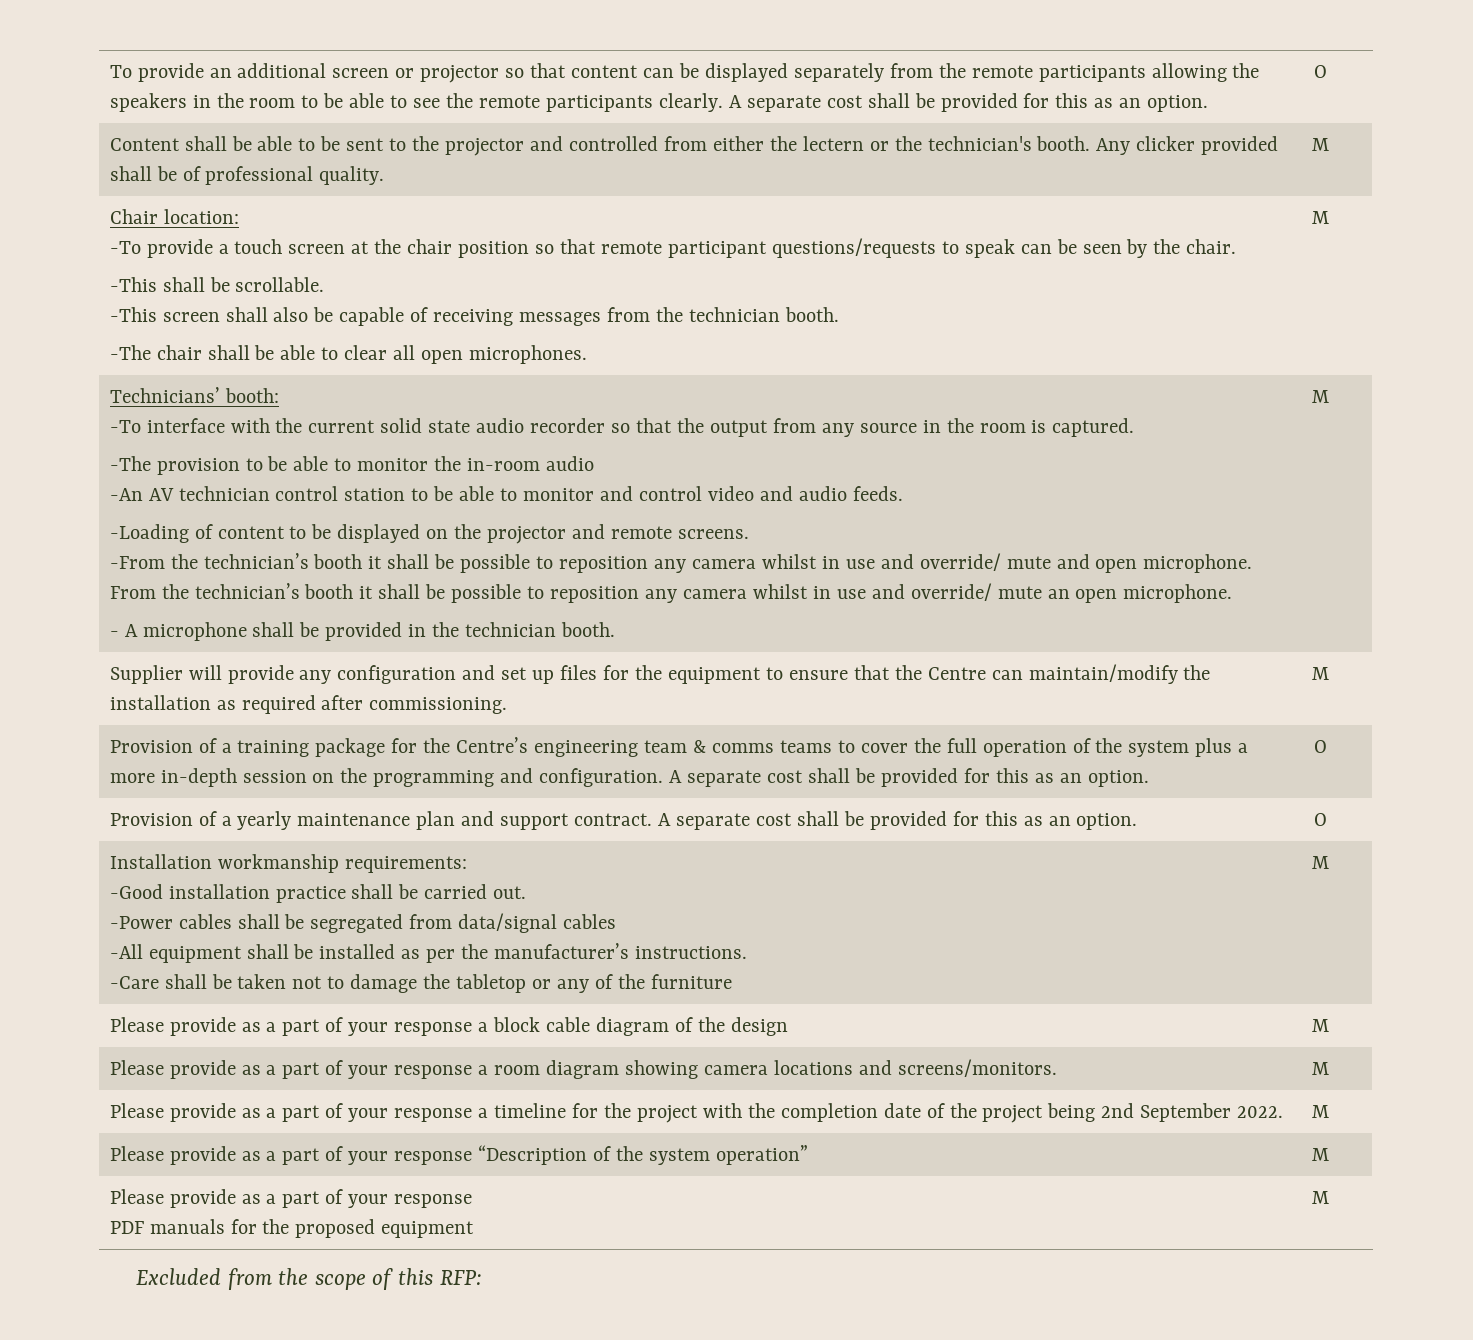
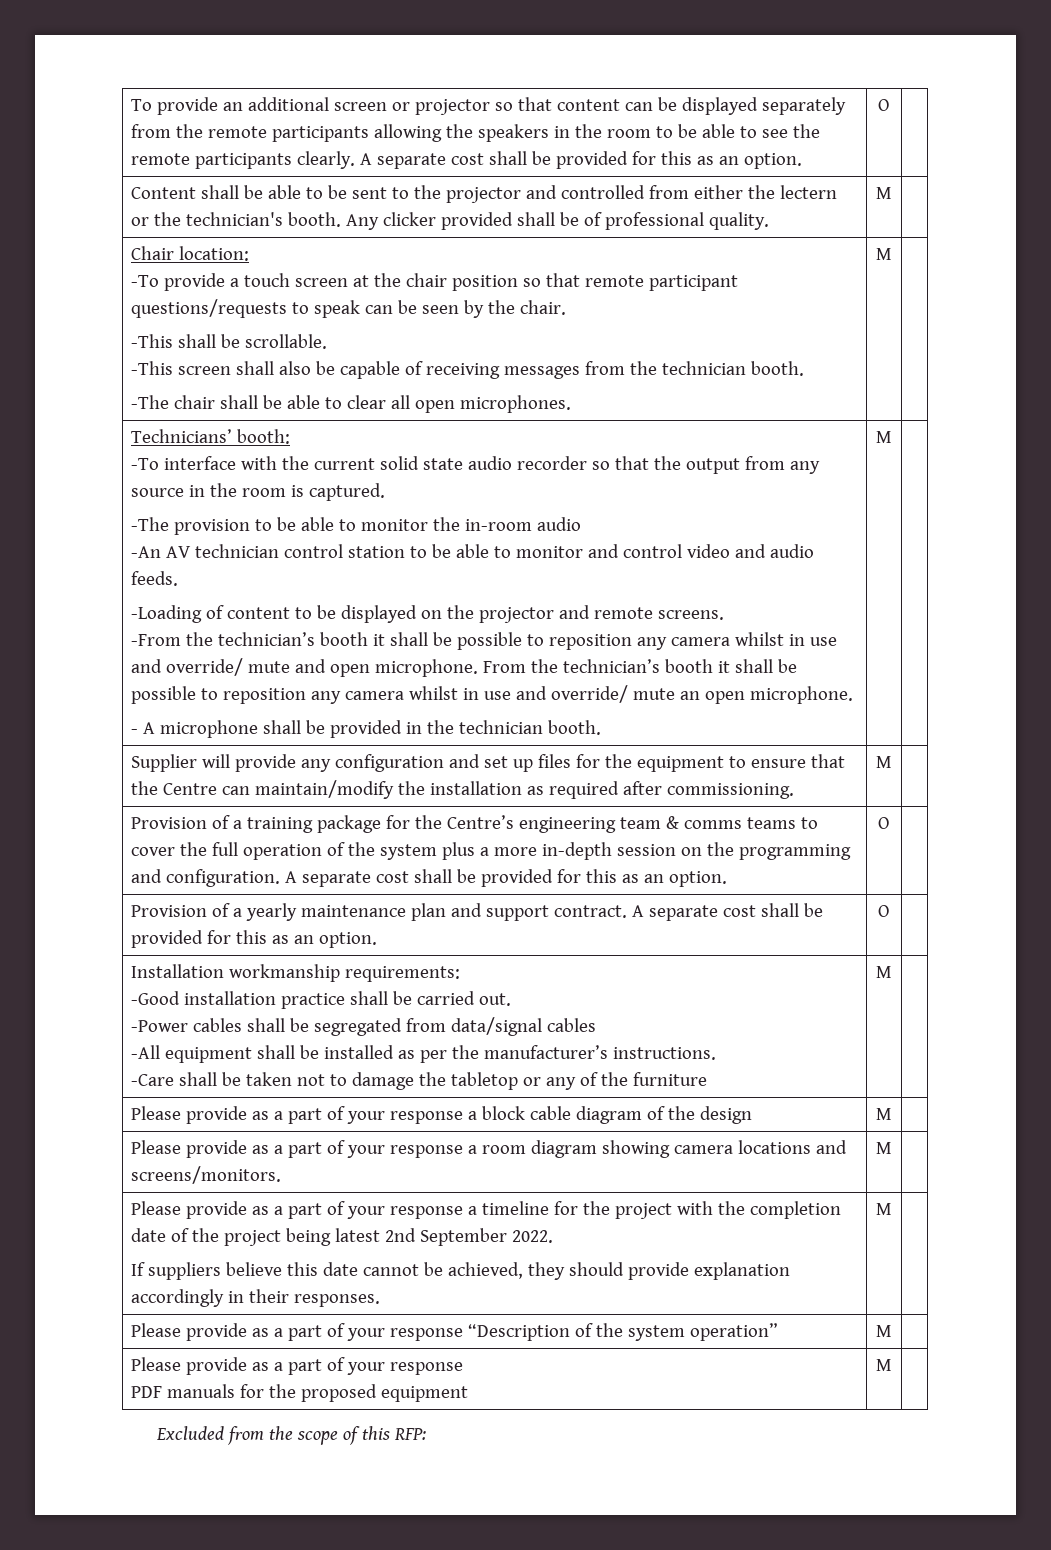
(1096, 1112) none -> [334,1228,380,1242] latest
(1284, 1112) none -> [130,1262,790,1280] [130,1289,380,1307] // If suppliers believe this date cannot be achieved, they should provide explanation accordingly in their responses.

